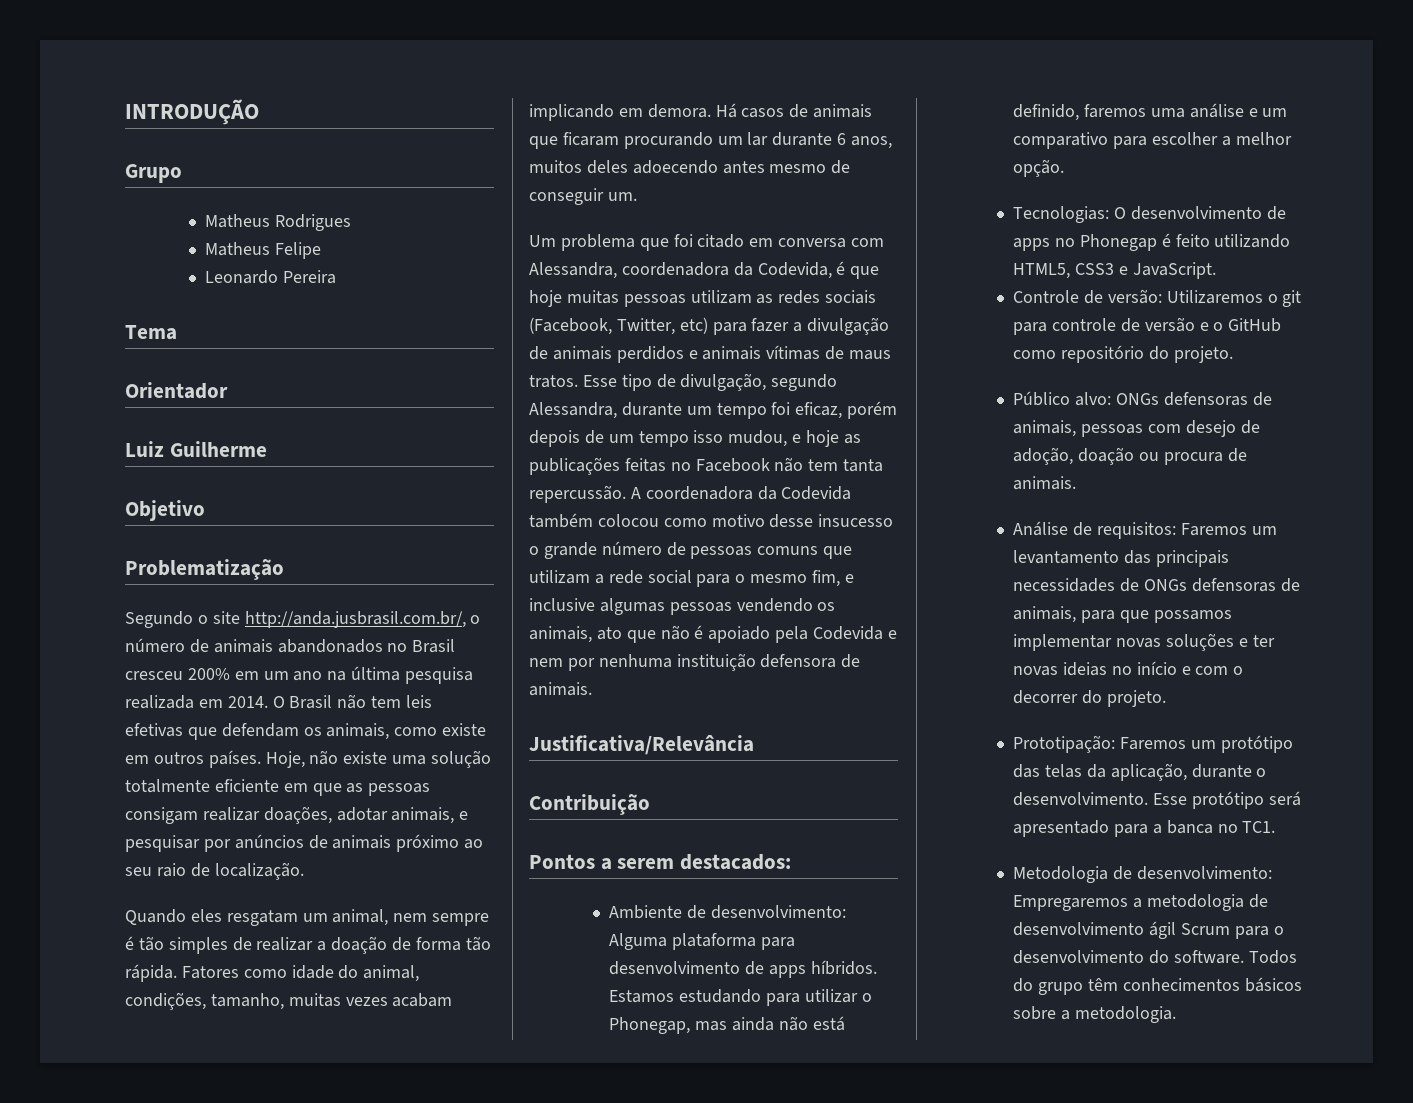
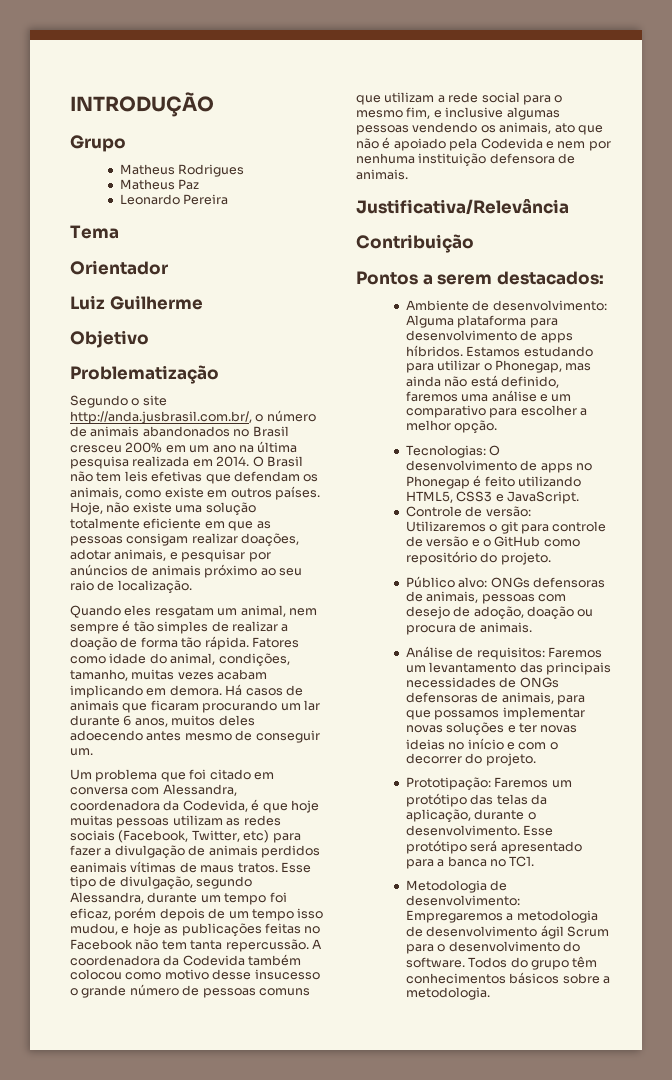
[274,242,321,259] Felipe -> [178,179,200,190] Paz
[688,346,762,360] e animais -> [70,862,127,873] eanimais

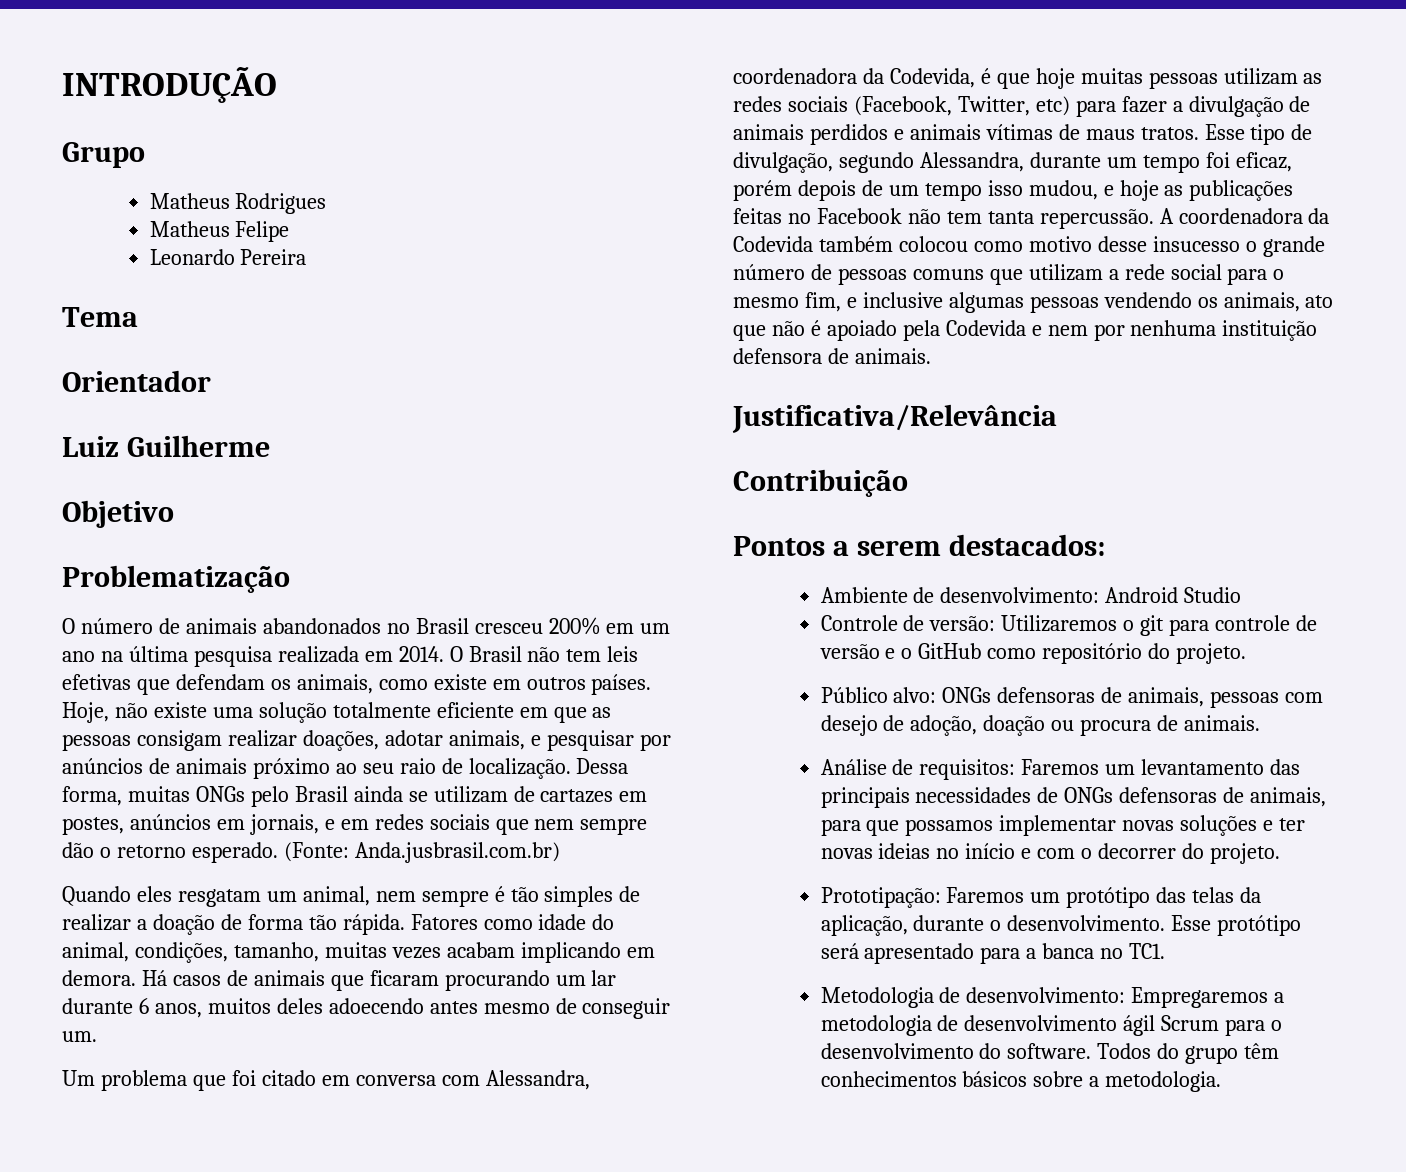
[178,179,200,190] Paz -> [235,221,290,242] Felipe
[70,395,167,408] [70,411,264,424] Segundo o site http://anda.jusbrasil.com.br/, o -> [62,618,75,634] O
(192, 587) none -> [576,758,629,774] [62,786,648,807] [62,814,648,835] [62,842,560,863] Dessa forma, muitas ONGs pelo Brasil ainda se utilizam de cartazes em postes, anúncios em jornais, e em redes sociais que nem sempre dão o retorno esperado. (Fonte: Anda.jusbrasil.com.br)
[70,862,127,873] eanimais -> [893,124,981,140] e animais
[405,315,558,328] [405,330,573,343] [405,345,593,357] [405,360,592,373] [405,375,559,388] [405,390,572,402] [405,405,587,418] [405,420,498,434] [405,445,501,458] [405,460,592,473] [405,475,581,489] [405,491,579,504] Alguma plataforma para desenvolvimento de apps híbridos. Estamos estudando para utilizar o Phonegap, mas ainda não está definido, faremos uma análise e um comparativo para escolher a melhor opção. // Tecnologias: O desenvolvimento de apps no Phonegap é feito utilizando HTML5, CSS3 e JavaScript. -> [1105,587,1242,603] Android Studio

